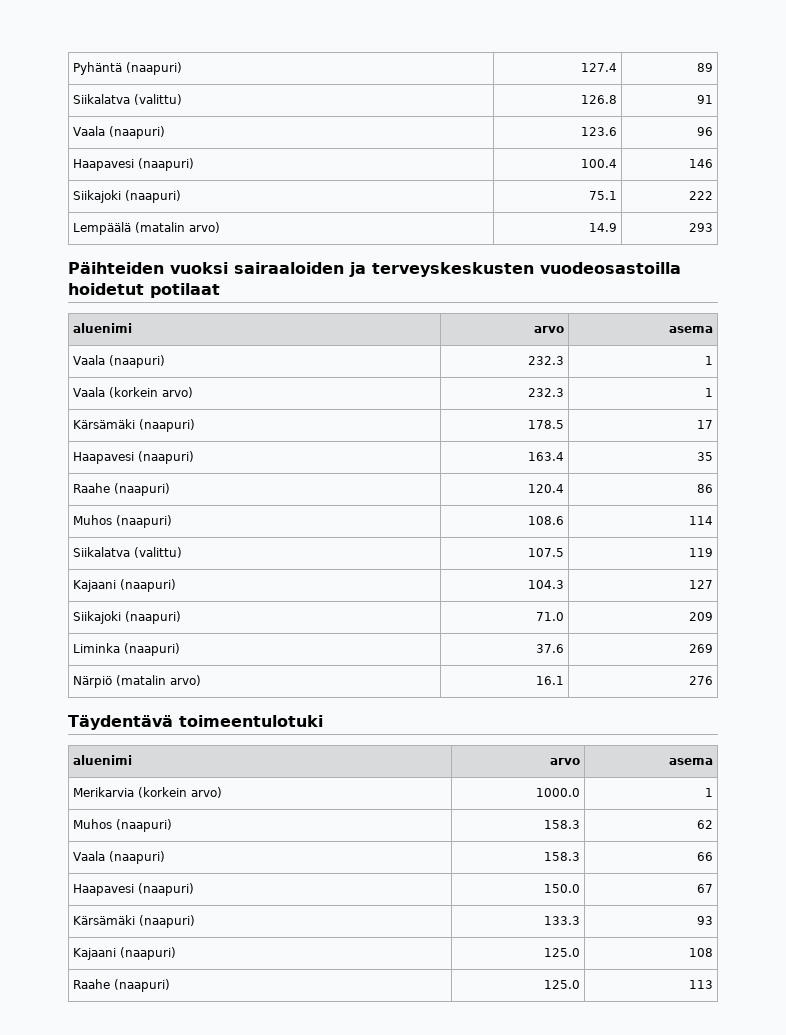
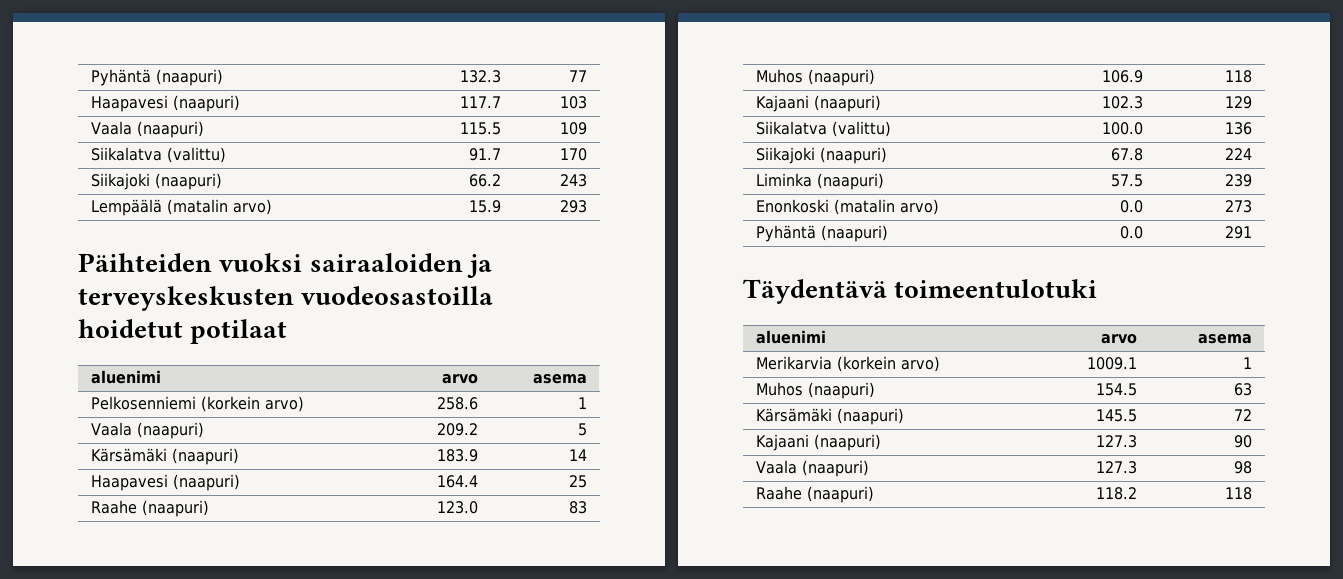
[73,62,183,75] [580,63,617,72] [696,63,713,72] [73,94,183,105] [580,95,617,104] [696,95,713,104] [73,126,166,139] [580,127,617,136] [696,127,713,136] [73,158,195,171] [580,159,617,168] [688,159,713,168] [73,190,182,203] [588,191,617,200] [688,191,713,200] Pyhäntä (naapuri) | 127.4 | 89 // Siikalatva (valittu) | 126.8 | 91 // Vaala (naapuri) | 123.6 | 96 // Haapavesi (naapuri) | 100.4 | 146 // Siikajoki (naapuri) | 75.1 | 222 -> [91,69,224,86] [459,70,501,83] [568,70,587,82] [91,95,241,112] [459,96,501,108] [559,96,587,109] [91,121,205,138] [459,122,501,135] [559,122,587,135] [91,147,227,163] [468,148,501,161] [559,148,587,161] [91,173,223,190] [468,174,501,187] [559,174,587,187] Pyhäntä (naapuri) | 132.3 | 77 // Haapavesi (naapuri) | 117.7 | 103 // Vaala (naapuri) | 115.5 | 109 // Siikalatva (valittu) | 91.7 | 170 // Siikajoki (naapuri) | 66.2 | 243
[588,223,617,232] 14.9 -> [468,200,501,213] 15.9
[73,355,166,368] [527,356,564,365] [704,356,713,365] [73,387,194,398] [527,388,564,397] [704,388,713,397] [73,419,196,432] [527,420,564,429] [696,420,713,429] [73,451,195,464] [527,452,564,461] [696,452,713,461] [73,483,171,496] [527,484,564,493] [696,484,713,493] [73,515,173,528] [527,516,564,525] [688,516,713,525] [73,547,183,558] [527,548,564,557] [688,548,713,557] [73,579,177,592] [527,580,564,589] [688,580,713,589] [73,611,182,624] [535,612,564,621] [688,612,713,621] Vaala (naapuri) | 232.3 | 1 // Vaala (korkein arvo) | 232.3 | 1 // Kärsämäki (naapuri) | 178.5 | 17 // Haapavesi (naapuri) | 163.4 | 35 // Raahe (naapuri) | 120.4 | 86 // Muhos (naapuri) | 108.6 | 114 // Siikalatva (valittu) | 107.5 | 119 // Kajaani (naapuri) | 104.3 | 127 // Siikajoki (naapuri) | 71.0 | 209 -> [91,396,305,412] [436,397,478,410] [577,397,587,409] [91,422,205,439] [436,423,478,436] [577,423,587,436] [91,448,240,465] [436,449,478,462] [568,449,587,461] [91,474,241,491] [436,475,478,488] [568,475,587,488] [91,500,210,517] [436,501,478,514] [568,501,587,514] [756,69,876,86] [1101,70,1143,83] [1224,70,1252,83] [756,95,882,112] [1101,96,1143,109] [1224,96,1252,109] [756,121,892,137] [1101,122,1143,135] [1224,122,1252,135] [756,147,888,164] [1110,148,1143,161] [1224,148,1252,160] Pelkosenniemi (korkein arvo) | 258.6 | 1 // Vaala (naapuri) | 209.2 | 5 // Kärsämäki (naapuri) | 183.9 | 14 // Haapavesi (naapuri) | 164.4 | 25 // Raahe (naapuri) | 123.0 | 83 // Muhos (naapuri) | 106.9 | 118 // Kajaani (naapuri) | 102.3 | 129 // Siikalatva (valittu) | 100.0 | 136 // Siikajoki (naapuri) | 67.8 | 224
[535,644,564,653] [688,644,713,653] [73,675,202,688] [535,676,564,685] [688,676,713,685] 37.6 | 269 // Närpiö (matalin arvo) | 16.1 | 276 -> [1110,174,1143,187] [1224,174,1252,187] [756,199,940,215] [1119,200,1143,213] [1224,200,1252,213] [756,225,889,242] [1119,226,1143,239] [1224,226,1252,239] 57.5 | 239 // Enonkoski (matalin arvo) | 0.0 | 273 // Pyhäntä (naapuri) | 0.0 | 291
[535,788,580,797] 1000.0 -> [1086,357,1137,370] 1009.1
[543,820,580,829] [696,820,713,829] [73,851,166,864] [543,852,580,861] [696,852,713,861] [73,883,195,896] [543,884,580,893] [696,884,713,893] [73,915,196,928] [543,916,580,925] [696,916,713,925] [73,947,177,960] [543,948,580,957] [688,948,713,957] [73,979,171,992] [543,980,580,989] [688,980,713,989] 158.3 | 62 // Vaala (naapuri) | 158.3 | 66 // Haapavesi (naapuri) | 150.0 | 67 // Kärsämäki (naapuri) | 133.3 | 93 // Kajaani (naapuri) | 125.0 | 108 // Raahe (naapuri) | 125.0 | 113 -> [1095,383,1137,396] [1233,383,1252,396] [756,408,905,425] [1095,409,1137,422] [1233,409,1252,421] [756,434,882,451] [1095,435,1137,448] [1233,435,1252,448] [756,460,870,477] [1095,461,1137,474] [1233,461,1252,474] [756,486,875,503] [1095,487,1137,500] [1224,487,1252,500] 154.5 | 63 // Kärsämäki (naapuri) | 145.5 | 72 // Kajaani (naapuri) | 127.3 | 90 // Vaala (naapuri) | 127.3 | 98 // Raahe (naapuri) | 118.2 | 118

